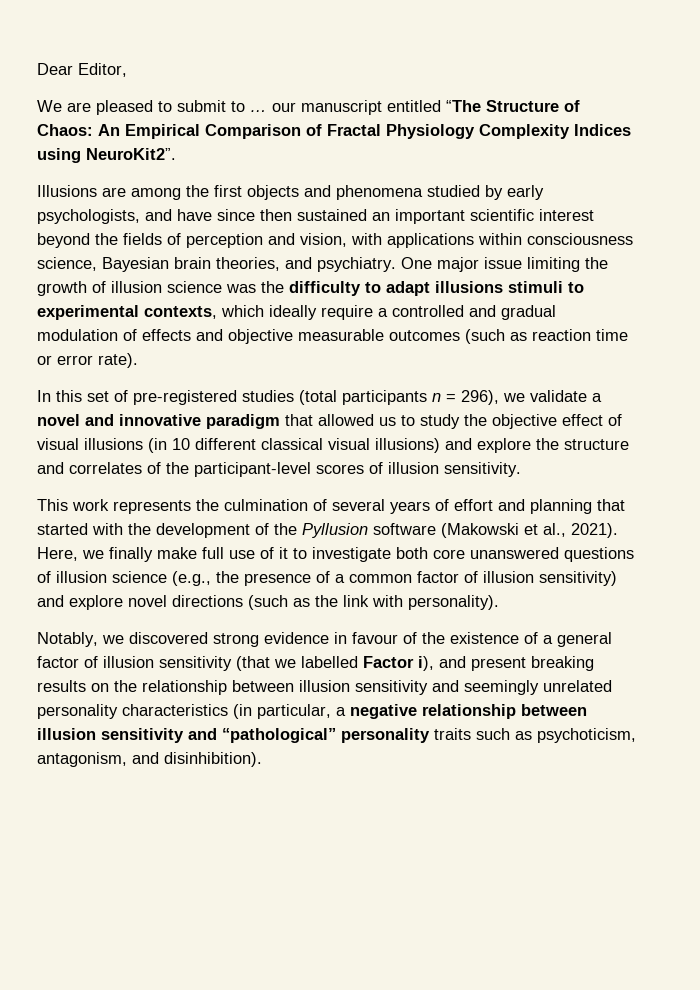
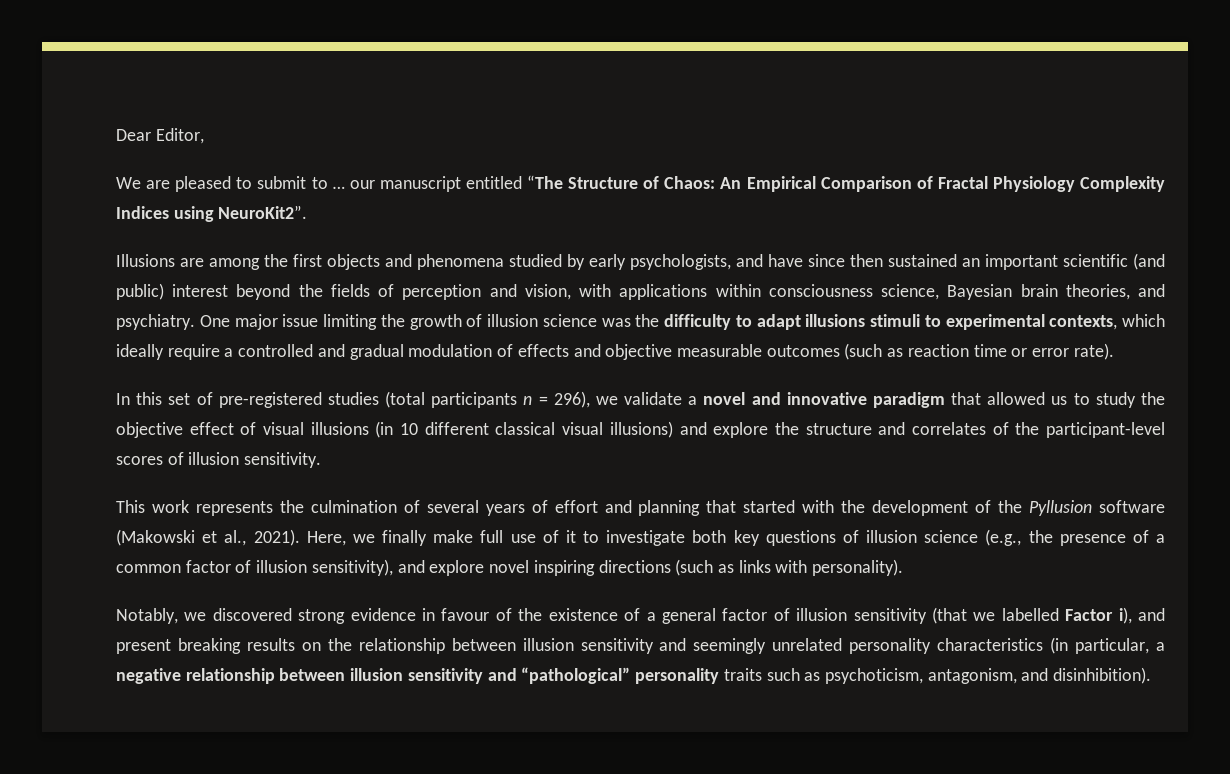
(534, 215) none -> [1133,253,1165,270] [116,283,164,300] (and public)
[433,547,559,559] core unanswered -> [733,530,760,546] key
[539,571,617,586] sensitivity) -> [311,559,393,576] sensitivity),
(167, 601) none -> [533,560,595,576] inspiring
[315,595,369,607] the link -> [738,560,771,573] links

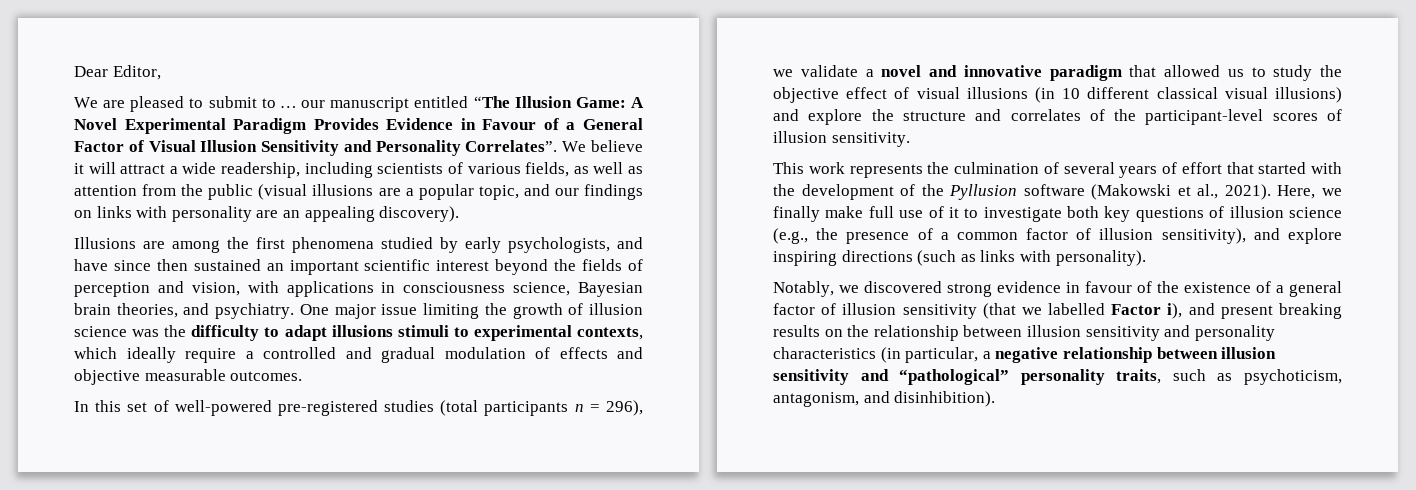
[568,176,1166,192] [116,205,308,222] Structure of Chaos: An Empirical Comparison of Fractal Physiology Complexity Indices using NeuroKit2”. -> [514,96,644,108] [74,118,643,134] [74,140,643,156] [74,162,643,178] [74,184,643,200] [74,206,460,222] Illusion Game: A Novel Experimental Paradigm Provides Evidence in Favour of a General Factor of Visual Illusion Sensitivity and Personality Correlates”. We believe it will attract a wide readership, including scientists of various fields, as well as attention from the public (visual illusions are a popular topic, and our findings on links with personality are an appealing discovery).
[327,254,412,270] objects and -> (285, 243) none
[1133,253,1165,270] [116,283,164,300] (and public) -> (431, 265) none
[715,284,761,297] within -> [381,282,396,293] in
[766,343,1114,360] outcomes (such as reaction time or error rate). -> [230,371,303,381] outcomes.
(213, 398) none -> [174,400,272,416] well-powered
[604,500,701,516] and planning -> (1222, 168) none
[489,560,530,573] novel -> (1342, 236) none
[693,638,843,654] seemingly unrelated -> (1191, 331) none
[723,668,762,681] traits -> [1116,369,1162,384] traits,

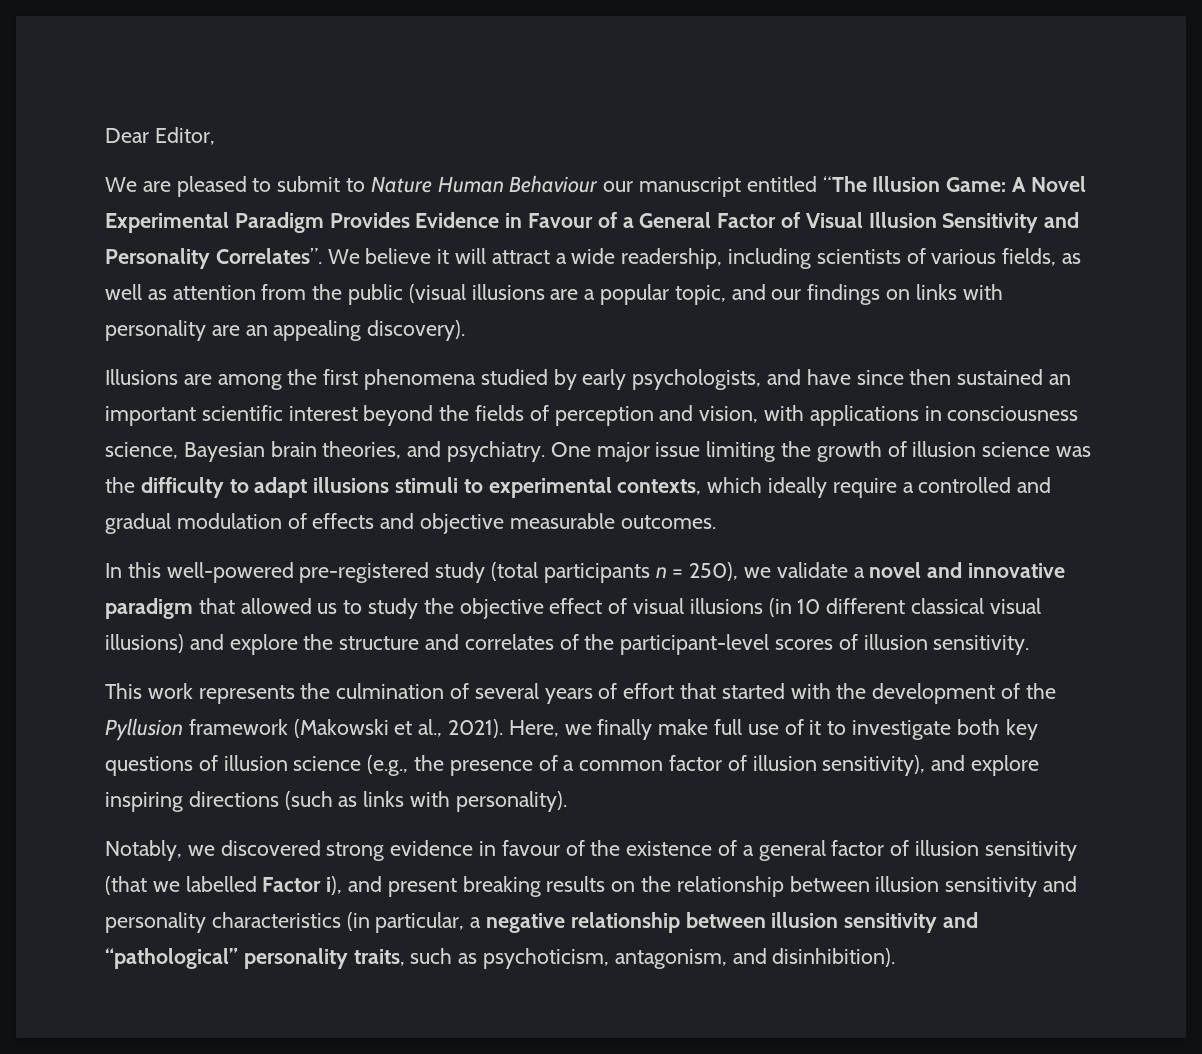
[280,106,296,108] … -> [370,175,599,193] Nature Human Behaviour
[127,400,169,412] set of -> (161, 570) none
[384,400,435,412] studies -> [435,562,486,583] study
[606,400,643,416] 296), -> [689,562,739,581] 250),
[1023,184,1085,196] software -> [188,719,288,735] framework

